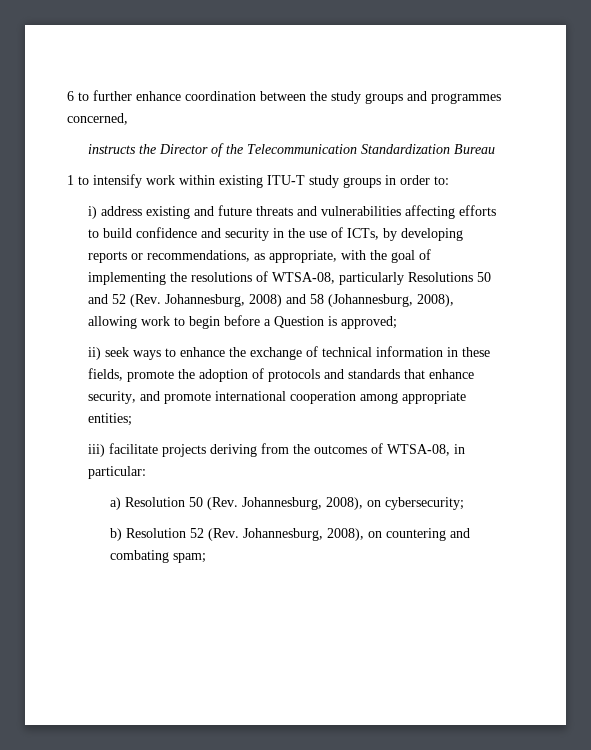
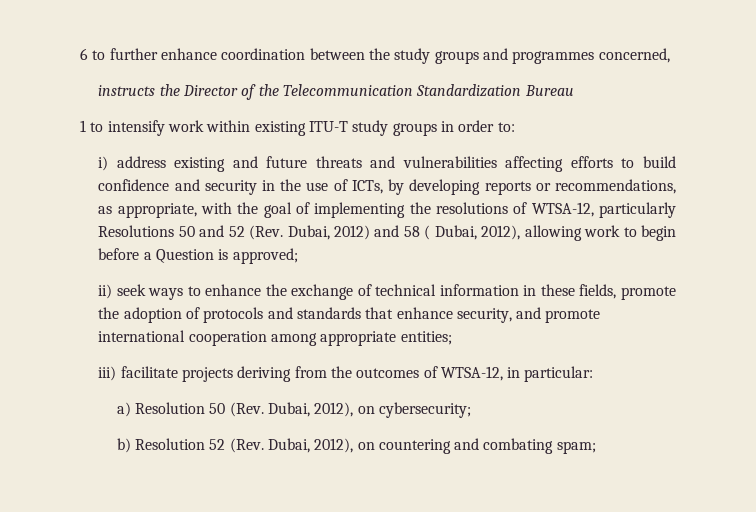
[272,272,336,284] WTSA-08, -> [531,202,594,217] WTSA-12,
[165,294,455,307] Johannesburg, 2008) and 58 (Johannesburg, 2008), -> [287,225,521,240] Dubai, 2012) and 58 ( Dubai, 2012),
[387,444,451,456] WTSA-08, -> [440,366,503,381] WTSA-12,
[241,497,363,510] Johannesburg, 2008), -> [267,402,354,417] Dubai, 2012),
[242,528,364,541] Johannesburg, 2008), -> [267,438,354,453] Dubai, 2012),

